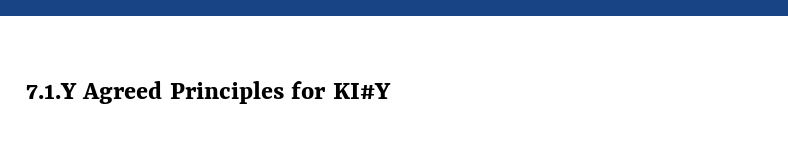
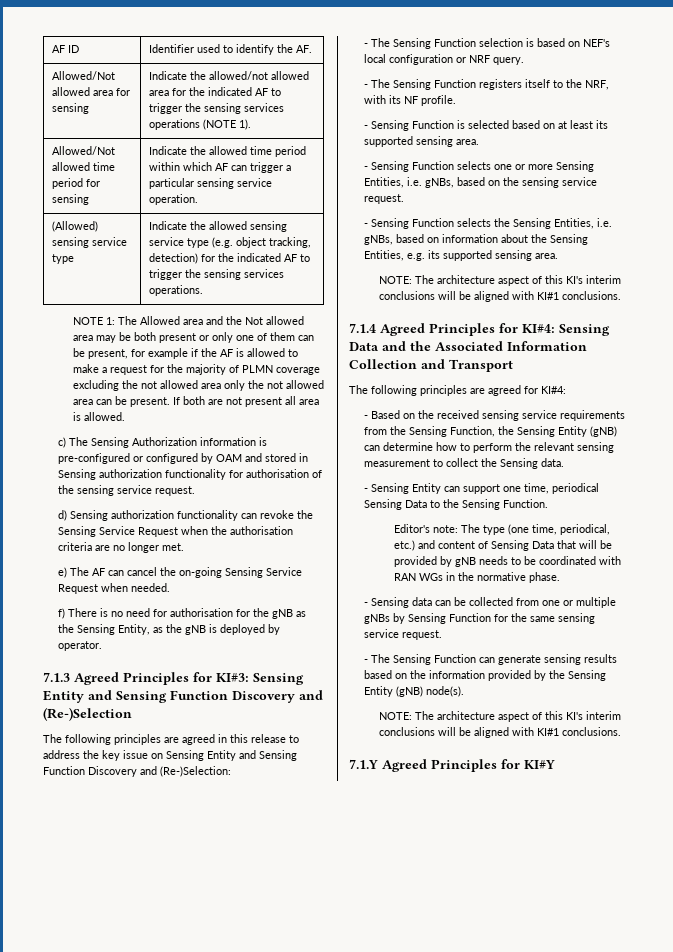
(26, 91) none -> [51,45,79,53] [148,44,312,55] [51,71,115,80] [51,87,130,96] [51,103,89,114] [148,71,309,80] [148,87,281,96] [148,103,284,114] [148,119,251,130] [51,146,115,155] [51,162,115,171] [51,178,100,189] [51,194,89,205] [148,146,306,157] [148,162,291,173] [148,178,272,189] [148,194,198,205] [51,221,98,232] [51,237,127,248] [51,254,74,264] [148,221,287,232] [148,237,311,248] [148,253,310,264] [148,269,284,280] [148,285,203,296] [72,316,304,325] [72,332,314,343] [72,348,298,359] [72,364,320,375] [72,380,324,391] [72,396,319,407] [72,412,125,421] [57,437,267,448] [57,453,308,464] [57,469,322,480] [57,485,195,496] [57,510,313,521] [57,526,293,537] [57,542,184,553] [57,567,302,578] [57,583,170,594] [57,608,306,619] [57,624,280,635] [57,641,102,651] [43,672,304,685] [43,690,323,703] [43,707,132,721] [43,734,299,745] [43,750,297,761] [43,766,231,777] [363,38,610,49] [363,54,524,65] [363,79,609,90] [363,95,456,106] [363,120,608,131] [363,136,479,147] [363,161,594,172] [363,177,597,188] [363,194,404,204] [363,218,612,229] [363,234,588,245] [363,250,558,261] [378,275,621,286] [378,291,621,302] [349,323,610,336] [349,341,587,351] [349,359,513,372] [349,385,566,396] [363,410,625,421] [363,426,617,437] [363,442,614,453] [363,458,564,469] [363,483,599,494] [363,499,548,510] [393,524,610,535] [393,540,612,551] [393,556,621,567] [393,572,560,583] [363,597,616,608] [363,613,595,624] [363,629,442,640] [363,654,617,665] [363,670,606,681] [363,686,464,697] [378,711,621,722] [378,727,621,738] AF ID | Identifier used to identify the AF. // Allowed/Not allowed area for sensing | Indicate the allowed/not allowed area for the indicated AF to trigger the sensing services operations (NOTE 1). // Allowed/Not allowed time period for sensing | Indicate the allowed time period within which AF can trigger a particular sensing service operation. // (Allowed) sensing service type | Indicate the allowed sensing service type (e.g. object tracking, detection) for the indicated AF to trigger the sensing services operations. // NOTE 1: The Allowed area and the Not allowed area may be both present or only one of them can be present, for example if the AF is allowed to make a request for the majority of PLMN coverage excluding the not allowed area only the not allowed area can be present. If both are not present all area is allowed. // c) The Sensing Authorization information is pre-configured or configured by OAM and stored in Sensing authorization functionality for authorisation of the sensing service request. // d) Sensing authorization functionality can revoke the Sensing Service Request when the authorisation criteria are no longer met. // e) The AF can cancel the on-going Sensing Service Request when needed. // f) There is no need for authorisation for the gNB as the Sensing Entity, as the gNB is deployed by operator. // 7.1.3 Agreed Principles for KI#3: Sensing Entity and Sensing Function Discovery and (Re-)Selection // The following principles are agreed in this release to address the key issue on Sensing Entity and Sensing Function Discovery and (Re-)Selection: // - The Sensing Function selection is based on NEF's local configuration or NRF query. // - The Sensing Function registers itself to the NRF, with its NF profile. // - Sensing Function is selected based on at least its supported sensing area. // - Sensing Function selects one or more Sensing Entities, i.e. gNBs, based on the sensing service request. // - Sensing Function selects the Sensing Entities, i.e. gNBs, based on information about the Sensing Entities, e.g. its supported sensing area. // NOTE: The architecture aspect of this KI's interim conclusions will be aligned with KI#1 conclusions. // 7.1.4 Agreed Principles for KI#4: Sensing Data and the Associated Information Collection and Transport // The following principles are agreed for KI#4: // - Based on the received sensing service requirements from the Sensing Function, the Sensing Entity (gNB) can determine how to perform the relevant sensing measurement to collect the Sensing data. // - Sensing Entity can support one time, periodical Sensing Data to the Sensing Function. // Editor's note: The type (one time, periodical, etc.) and content of Sensing Data that will be provided by gNB needs to be coordinated with RAN WGs in the normative phase. // - Sensing data can be collected from one or multiple gNBs by Sensing Function for the same sensing service request. // - The Sensing Function can generate sensing results based on the information provided by the Sensing Entity (gNB) node(s). // NOTE: The architecture aspect of this KI's interim conclusions will be aligned with KI#1 conclusions. //

